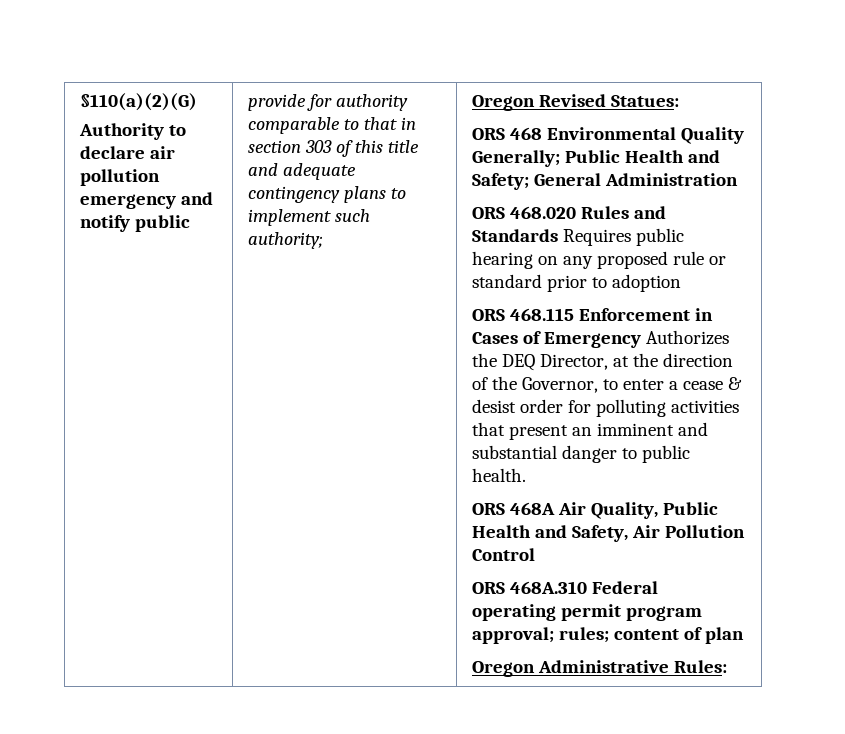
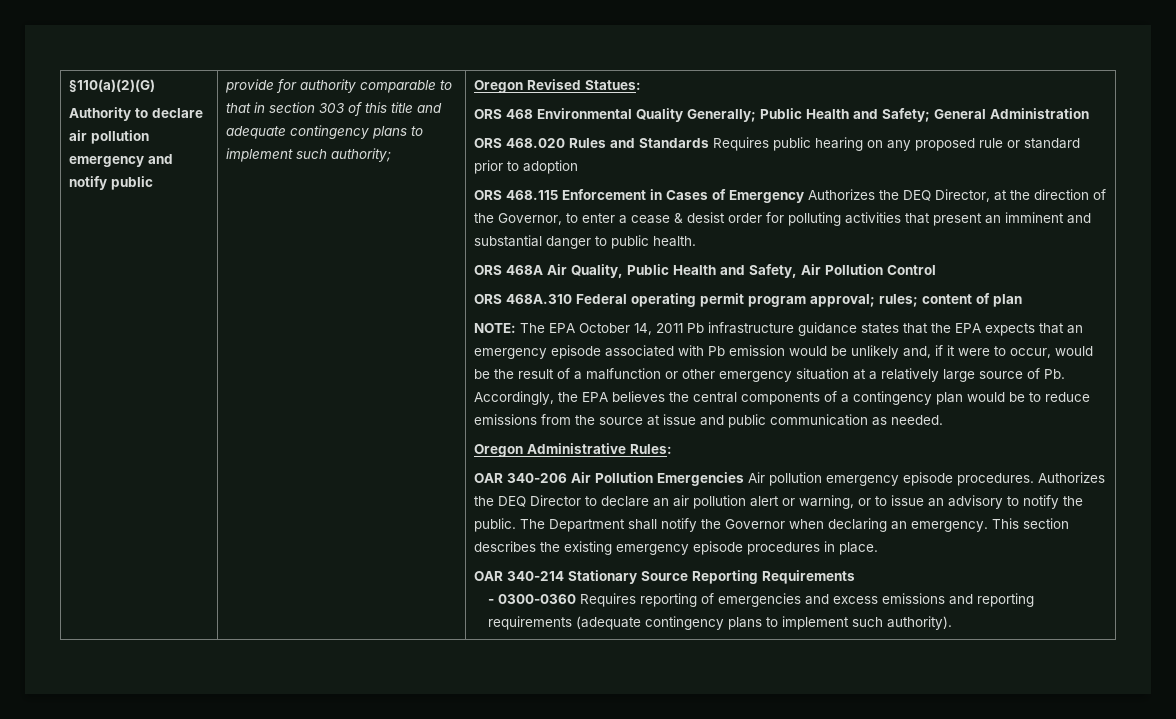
[472,660,728,677] Oregon Administrative Rules: -> [474,322,1084,336] [474,345,1094,359] [474,368,1066,382] [474,391,1091,405] [474,414,944,428] [474,443,673,457] [474,472,1106,486] [474,495,1084,509] [474,518,1070,532] [474,541,879,555] [474,570,856,584] [488,593,1035,607] [488,616,953,630] NOTE: The EPA October 14, 2011 Pb infrastructure guidance states that the EPA expects that an emergency episode associated with Pb emission would be unlikely and, if it were to occur, would be the result of a malfunction or other emergency situation at a relatively large source of Pb. Accordingly, the EPA believes the central components of a contingency plan would be to reduce emissions from the source at issue and public communication as needed. // Oregon Administrative Rules: // OAR 340-206 Air Pollution Emergencies Air pollution emergency episode procedures. Authorizes the DEQ Director to declare an air pollution alert or warning, or to issue an advisory to notify the public. The Department shall notify the Governor when declaring an emergency. This section describes the existing emergency episode procedures in place. // OAR 340-214 Stationary Source Reporting Requirements // - 0300-0360 Requires reporting of emergencies and excess emissions and reporting requirements (adequate contingency plans to implement such authority).

